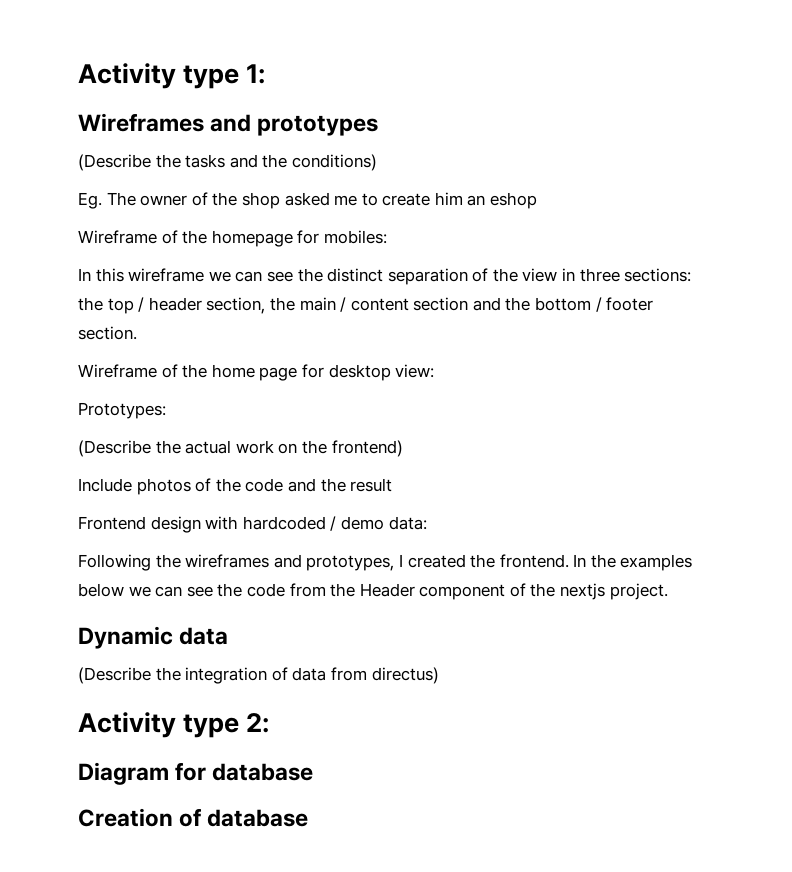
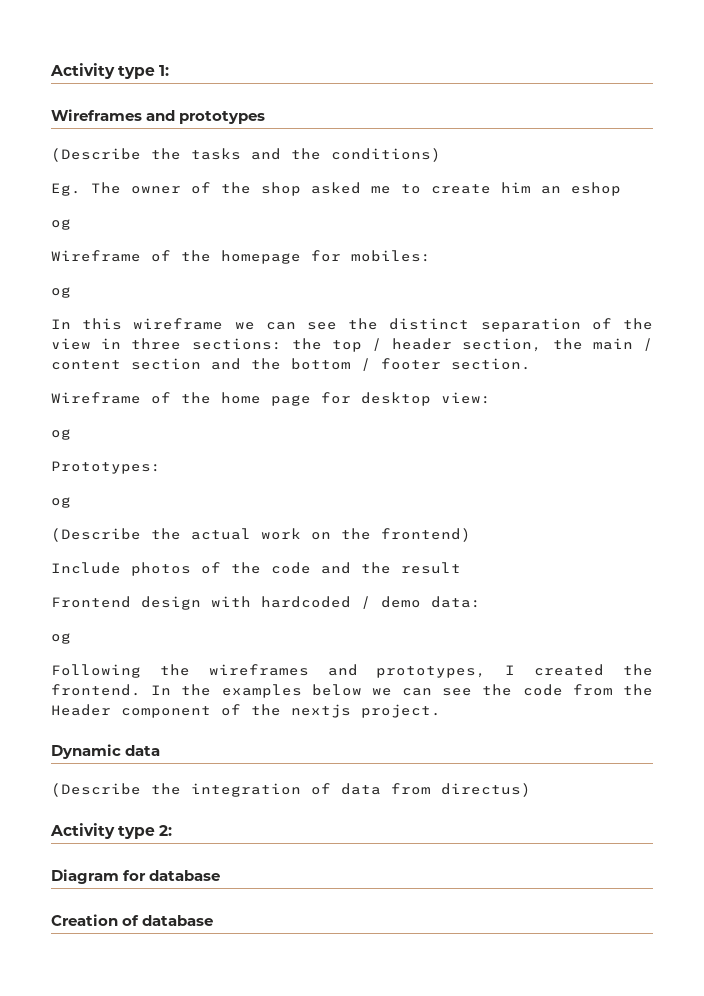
(538, 200) none -> [51,219,71,230] // og
(387, 237) none -> [51,287,71,298] // og
(435, 371) none -> [51,429,71,440] // og
(166, 410) none -> [51,497,71,508] // og
(427, 523) none -> [51,633,71,644] // og

